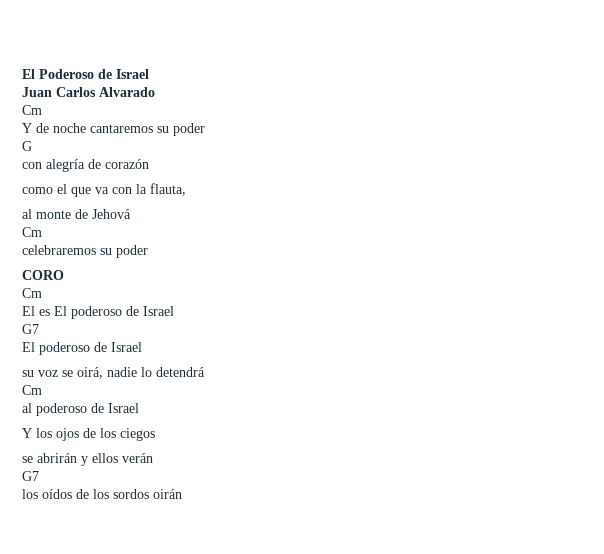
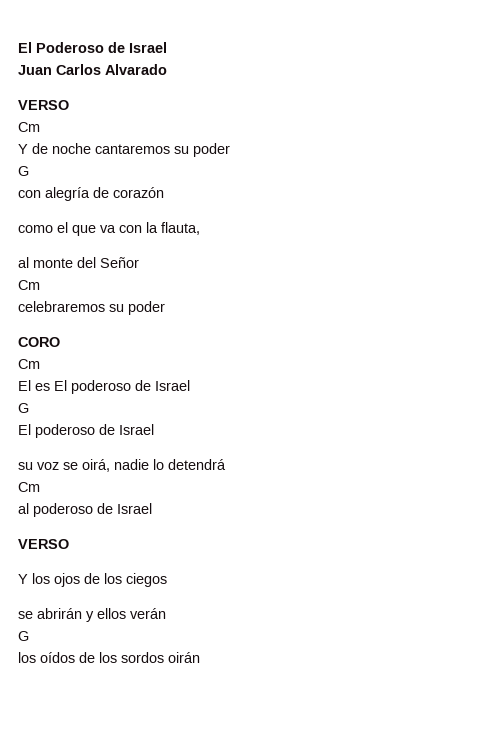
(155, 92) none -> [18,100,69,110] // VERSO
[75,209,131,219] de Jehová -> [77,257,139,268] del Señor
[22,324,39,334] G7 -> [18,403,29,413] G
(139, 408) none -> [18,539,69,549] // VERSO
[22,471,39,481] G7 -> [18,631,29,641] G

